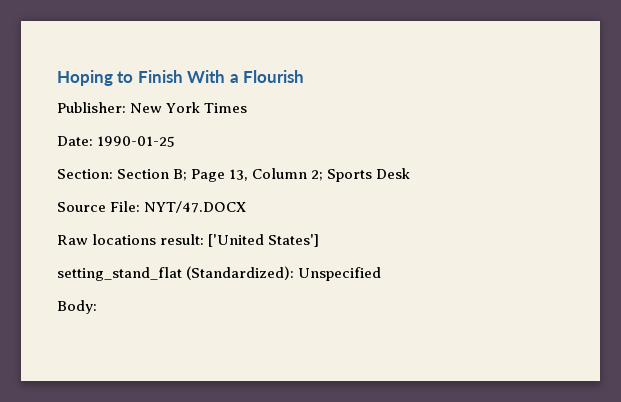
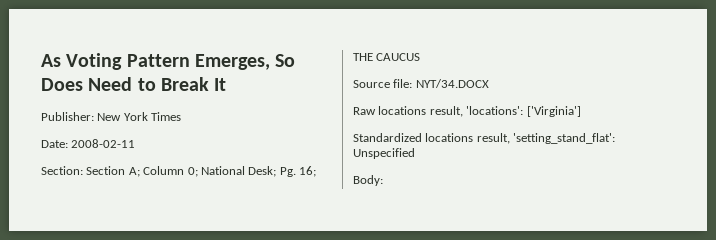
[57,70,305,86] Hoping to Finish With a Flourish -> [41,53,296,70] [41,77,227,91] As Voting Pattern Emerges, So Does Need to Break It
[97,136,176,147] 1990-01-25 -> [71,139,136,148] 2008-02-11
[173,168,411,182] B; Page 13, Column 2; Sports Desk -> [128,166,316,177] [353,53,421,61] A; Column 0; National Desk; Pg. 16; THE CAUCUS
[110,201,247,213] File: NYT/47.DOCX -> [393,79,489,88] file: NYT/34.DOCX
[160,234,320,247] [57,266,295,281] result: ['United States'] // setting_stand_flat (Standardized): -> [429,106,581,117] [353,133,616,144] result, 'locations': ['Virginia'] // Standardized locations result, 'setting_stand_flat':

